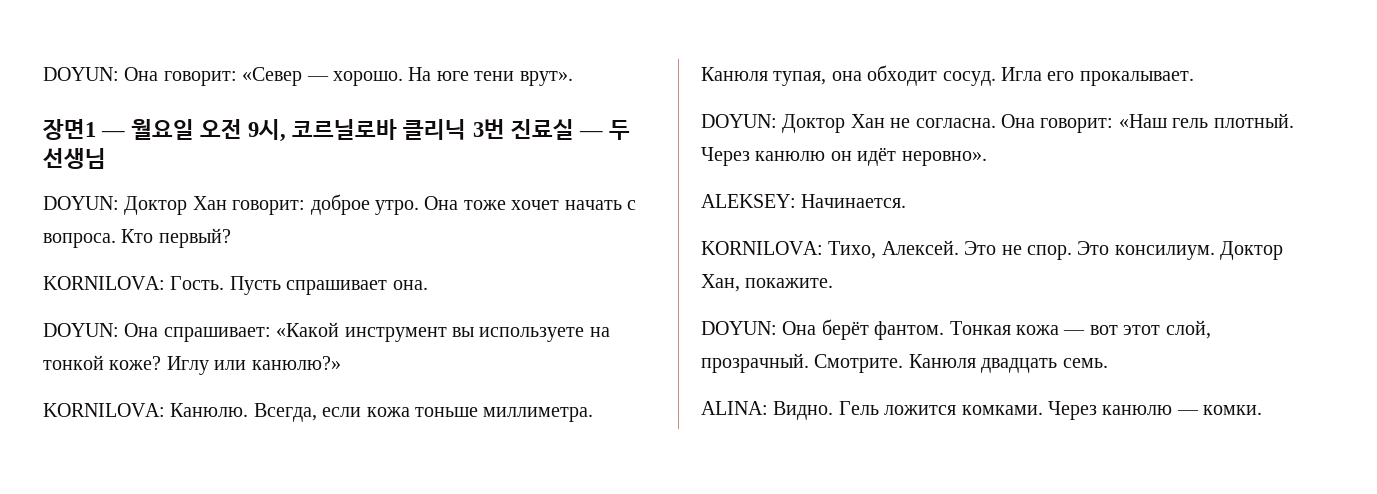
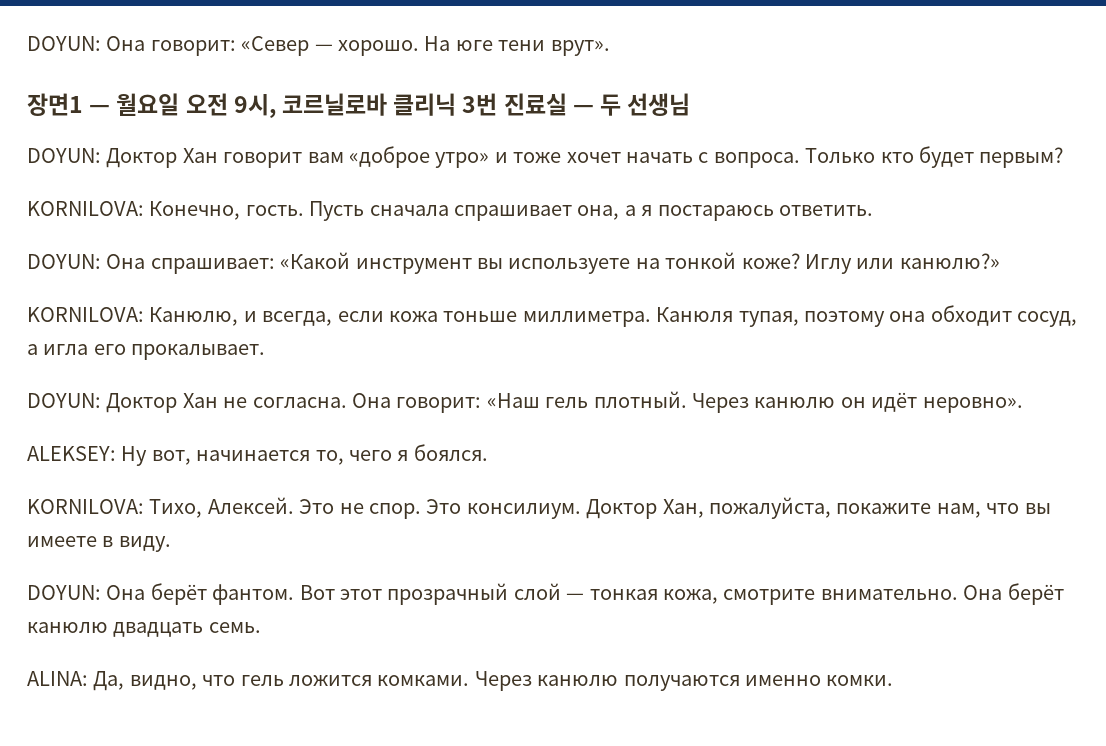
[232,194,459,215] говорит: доброе утро. Она -> [223,146,508,168] говорит вам «доброе утро» и
[121,228,231,248] [43,276,428,295] Кто первый? // KORNILOVA: Гость. Пусть спрашивает она. -> [805,146,1064,168] [27,201,873,221] Только кто будет первым? // KORNILOVA: Конечно, гость. Пусть сначала спрашивает она, а я постараюсь ответить.
[170,403,317,422] Канюлю. Всегда, -> [149,307,333,326] Канюлю, и всегда,
(827, 78) none -> [803,311,885,327] поэтому
[942,67,1042,86] сосуд. Игла -> [1017,311,1078,327] [27,344,89,355] сосуд, а игла
[801,194,907,208] Начинается. -> [121,444,488,466] Ну вот, начинается то, чего я боялся.
[745,278,834,288] [701,319,1211,340] [701,353,976,373] покажите. // DOYUN: Она берёт фантом. Тонкая кожа — вот этот слой, прозрачный. Смотрите. Канюля -> [708,497,1051,519] [27,536,171,552] [27,583,1064,605] [27,622,108,633] пожалуйста, покажите нам, что вы имеете в виду. // DOYUN: Она берёт фантом. Вот этот прозрачный слой — тонкая кожа, смотрите внимательно. Она берёт канюлю
[773,401,879,420] Видно. Гель -> [93,671,284,691] Да, видно, что гель
[1176,410,1199,415] — -> [623,675,821,691] получаются именно

